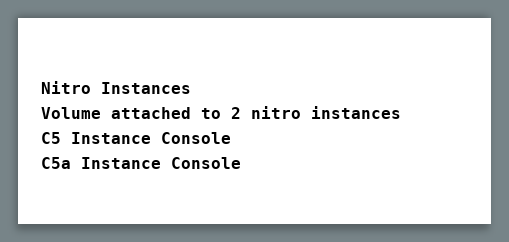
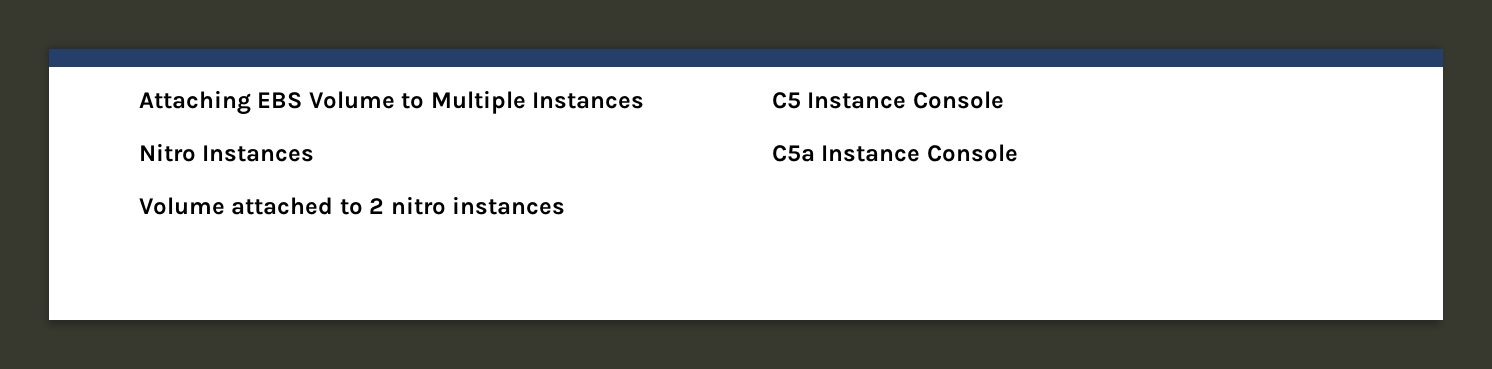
(41, 87) none -> [139,90,645,115] Attaching EBS Volume to Multiple Instances //

